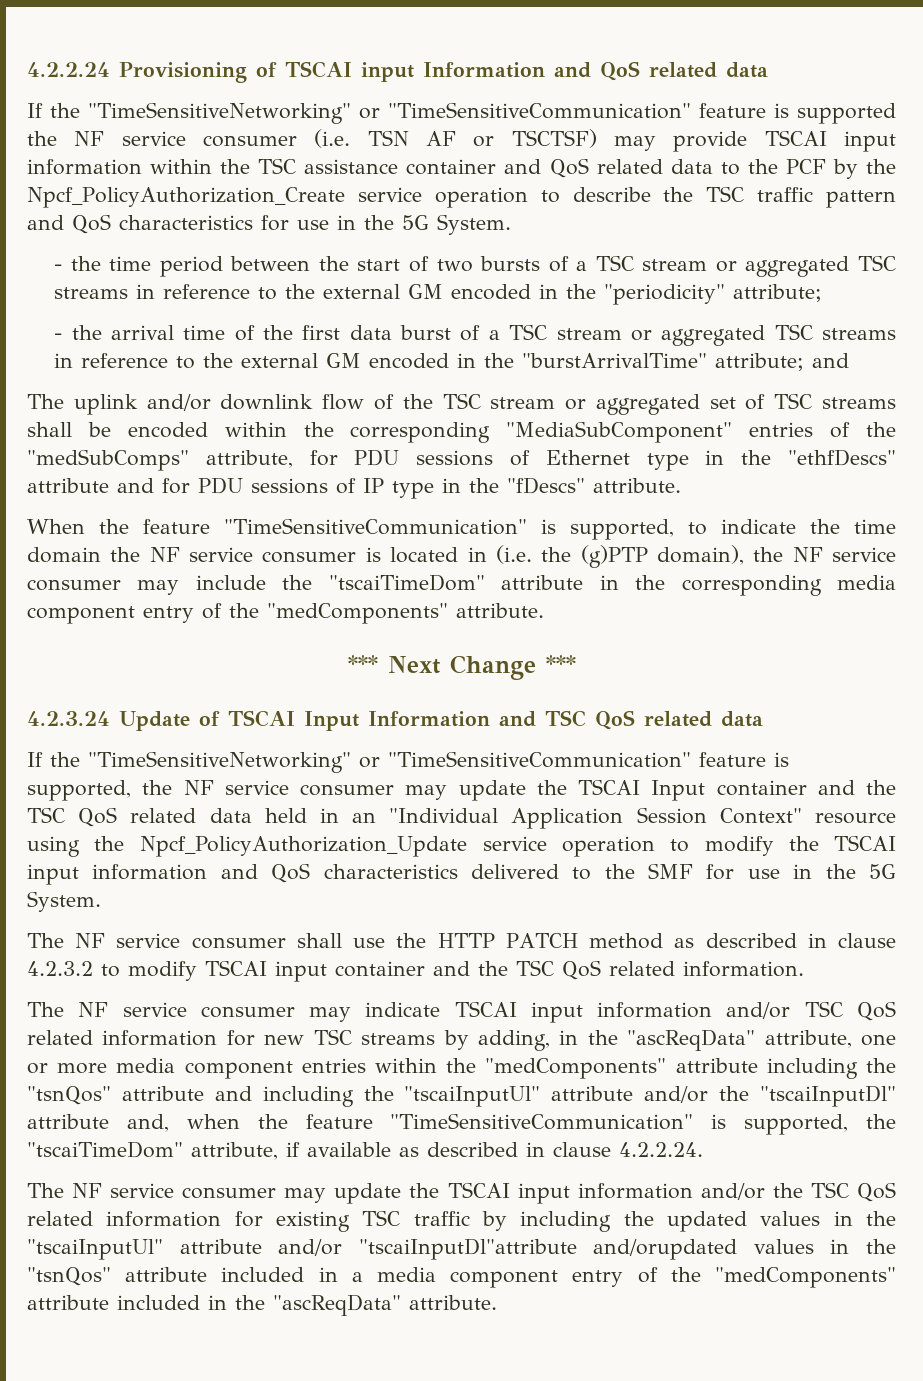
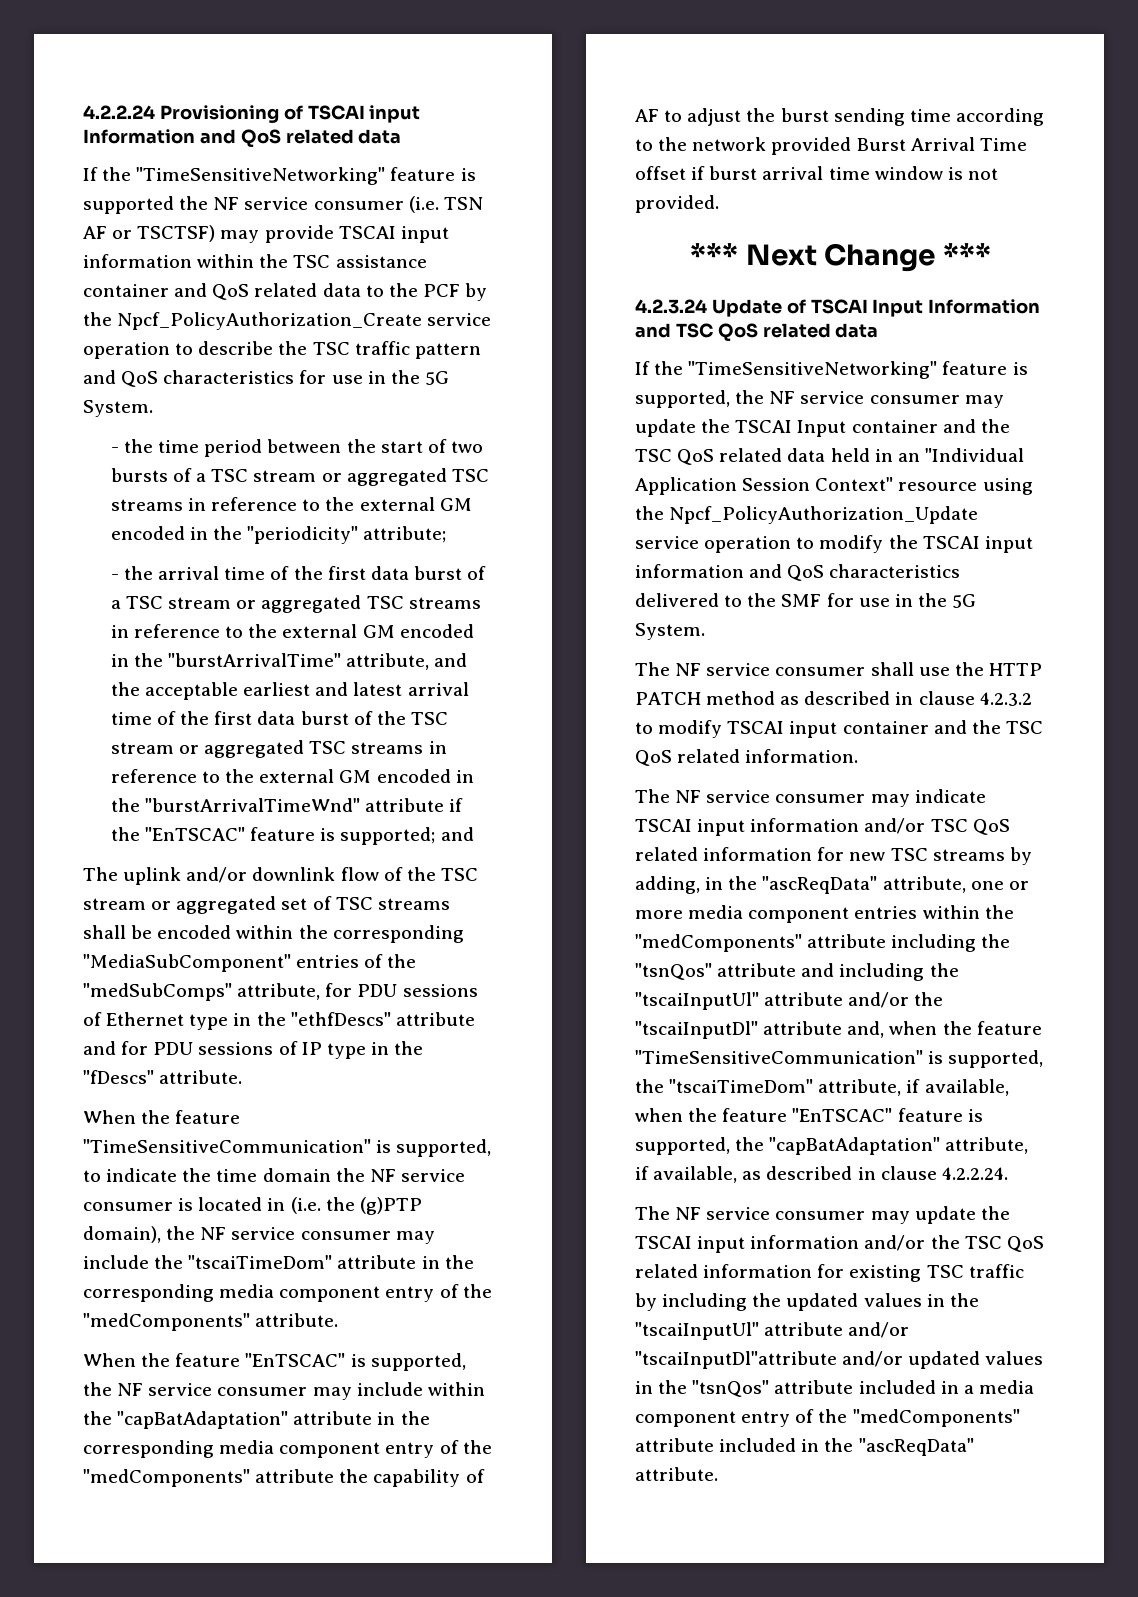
[359,102,691,119] or "TimeSensitiveCommunication" -> (386, 176) none
[715,353,805,371] attribute; -> [346,653,468,670] [110,682,469,700] [110,711,449,725] [110,740,447,758] [110,769,474,783] [110,798,464,812] [110,827,436,845] attribute, and the acceptable earliest and latest arrival time of the first data burst of the TSC stream or aggregated TSC streams in reference to the external GM encoded in the "burstArrivalTimeWnd" attribute if the "EnTSCAC" feature is supported;
(544, 610) none -> [83,1353,466,1371] [83,1382,485,1400] [83,1411,430,1429] [83,1440,492,1458] [83,1469,485,1487] [635,108,1044,126] [635,137,1027,155] [635,166,998,180] [635,195,719,213] // When the feature "EnTSCAC" is supported, the NF service consumer may include within the "capBatAdaptation" attribute in the corresponding media component entry of the "medComponents" attribute the capability of AF to adjust the burst sending time according to the network provided Burst Arrival Time offset if burst arrival time window is not provided.
[359,751,691,768] or "TimeSensitiveCommunication" -> (938, 370) none
[307,1142,391,1157] available -> [924,1079,1009,1096] [635,1108,983,1122] [635,1137,1029,1155] [635,1166,738,1183] available, when the feature "EnTSCAC" feature is supported, the "capBatAdaptation" attribute, if available,
[593,1239,738,1260] and/orupdated -> [842,1351,981,1369] and/or updated

